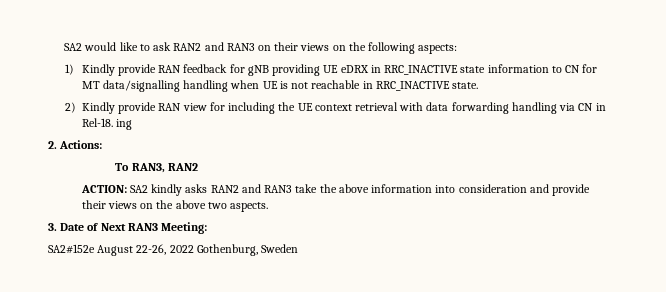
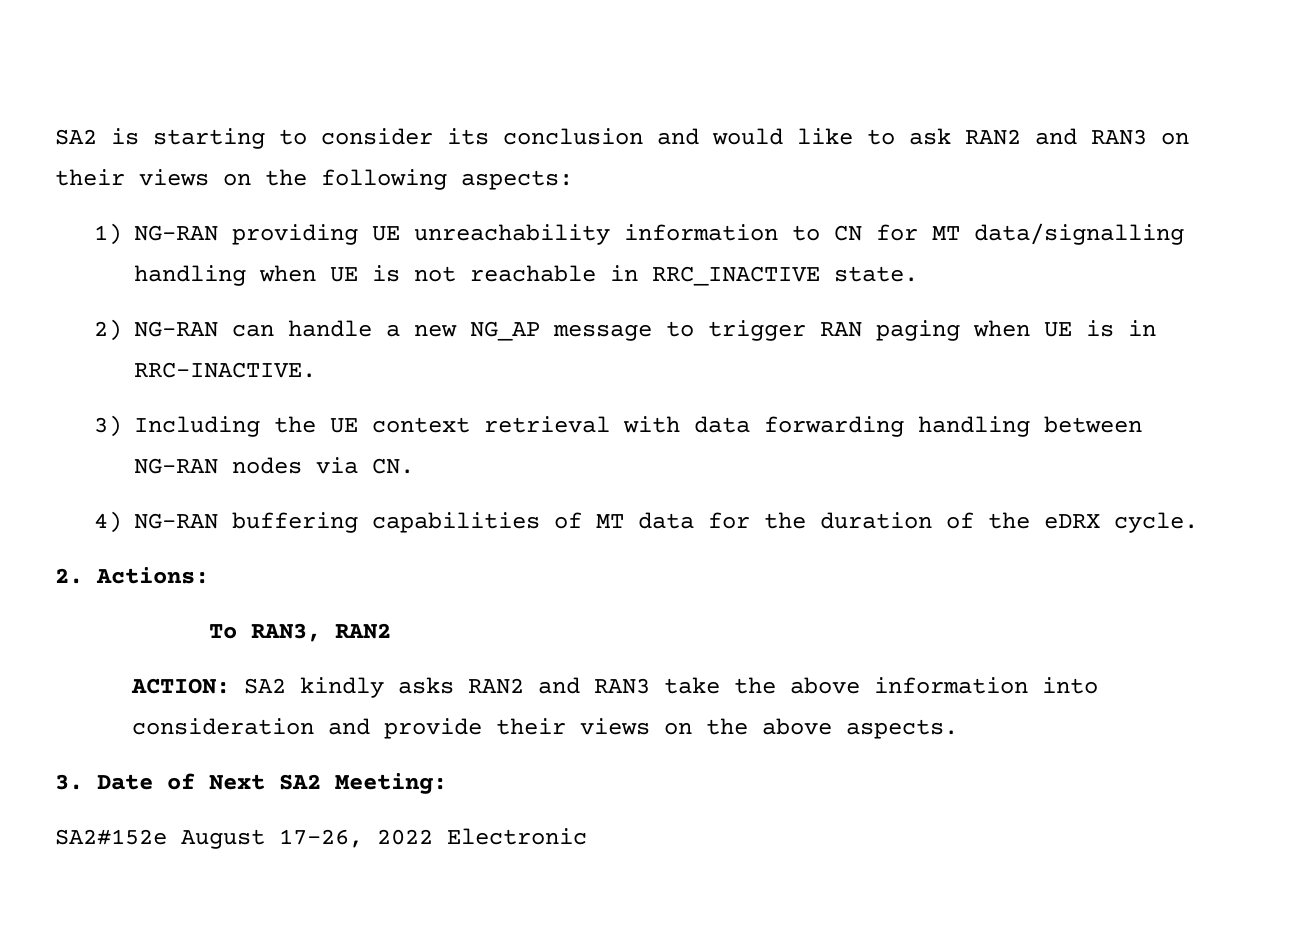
[64,43,83,51] SA2 -> [55,128,699,149] SA2 is starting to consider its conclusion and
[81,64,486,76] Kindly provide RAN feedback for gNB providing UE eDRX in RRC_INACTIVE state -> [133,224,610,245] NG-RAN providing UE unreachability
[81,102,276,114] Kindly provide RAN view for including -> [133,320,1156,341] [133,362,316,378] [93,415,260,437] NG-RAN can handle a new NG_AP message to trigger RAN paging when UE is in RRC-INACTIVE. // 3) Including
[559,103,606,111] [81,118,133,130] via CN in Rel-18. ing -> [1043,416,1142,433] [133,457,414,474] [93,511,1198,533] between NG-RAN nodes via CN. // 4) NG-RAN buffering capabilities of MT data for the duration of the eDRX cycle.
[207,202,227,209] two -> (833, 726) none
[127,223,158,231] RAN3 -> [279,774,321,790] SA2
[136,244,299,256] 22-26, 2022 Gothenburg, Sweden -> [279,828,587,848] 17-26, 2022 Electronic

